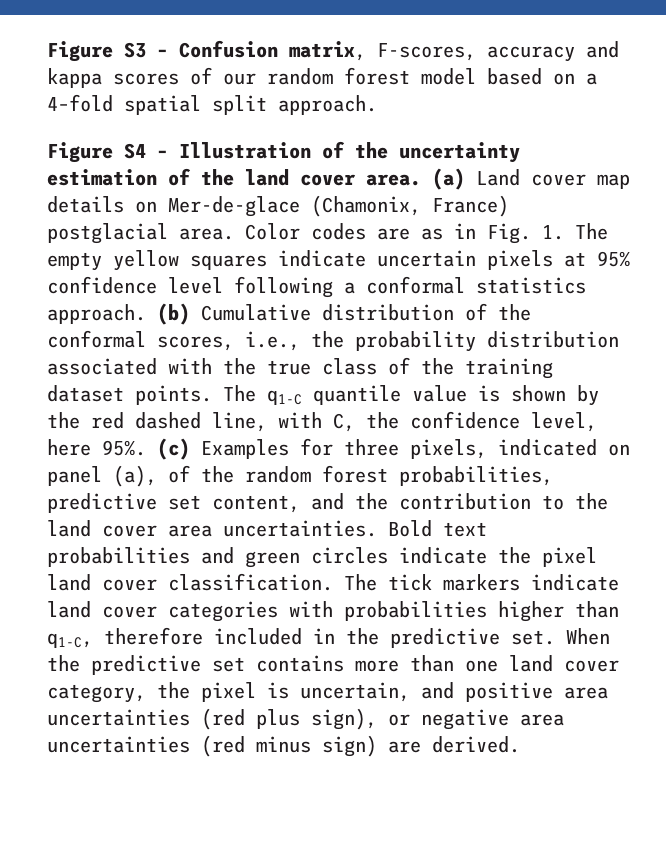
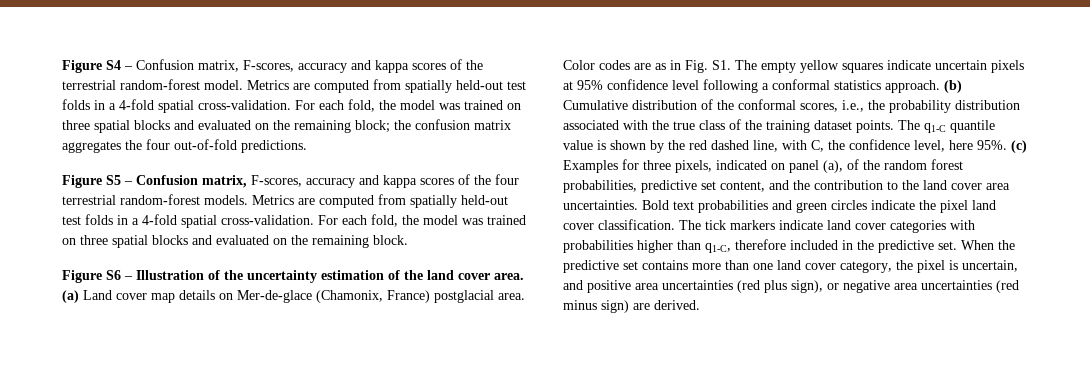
[47,40,619,62] [47,67,597,88] [47,94,377,115] [47,142,146,163] Figure S3 – Confusion matrix, F-scores, accuracy and kappa scores of our random forest model based on a 4–fold spatial split approach. // Figure S4 -> [62,59,483,73] [62,79,526,93] [62,99,521,113] [62,119,511,133] [62,139,307,153] [62,174,519,188] [62,194,508,208] [62,214,526,228] [62,235,408,248] [62,270,121,283] Figure S4 – Confusion matrix, F-scores, accuracy and kappa scores of the terrestrial random-forest model. Metrics are computed from spatially held-out test folds in a 4-fold spatial cross-validation. For each fold, the model was trained on three spatial blocks and evaluated on the remaining block; the confusion matrix aggregates the four out-of-fold predictions. // Figure S5 – Confusion matrix, F-scores, accuracy and kappa scores of the four terrestrial random-forest models. Metrics are computed from spatially held-out test folds in a 4-fold spatial cross-validation. For each fold, the model was trained on three spatial blocks and evaluated on the remaining block. // Figure S6
[542,225,564,240] 1. -> [712,60,731,70] S1.

